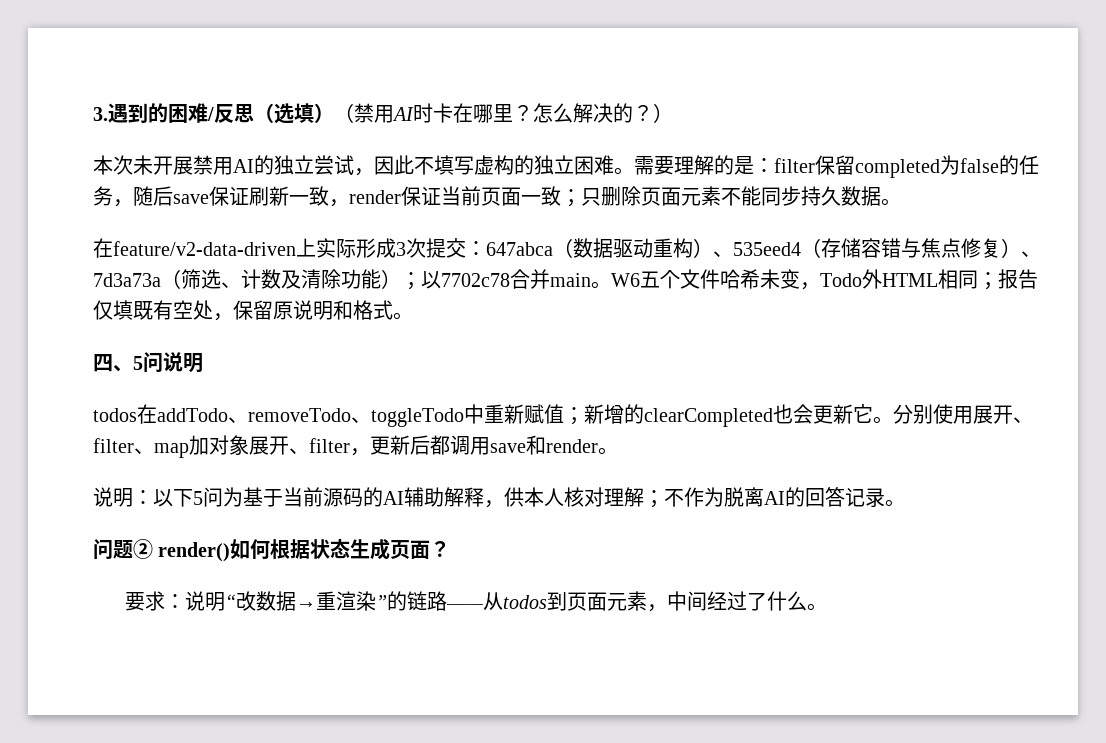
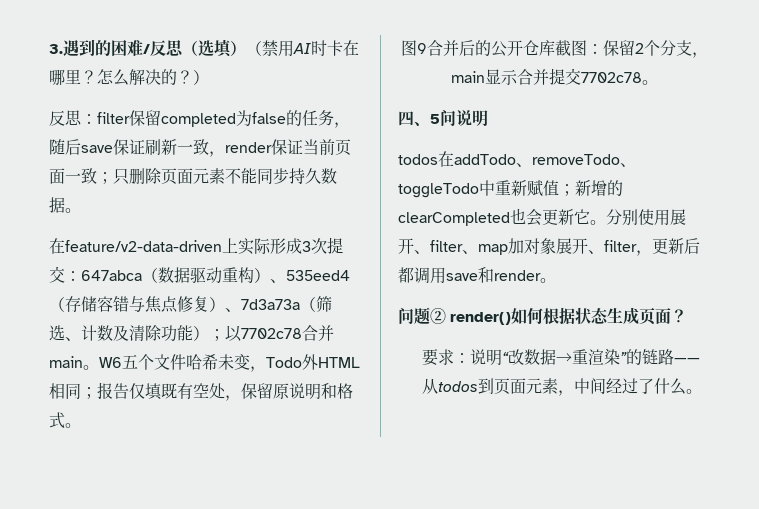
[93,155,754,176] 本次未开展禁用AI的独立尝试，因此不填写虚构的独立困难。需要理解的是 -> [49,110,82,126] 反思
(413, 316) none -> [400,40,708,58] [450,68,658,85] // 图9合并后的公开仓库截图：保留2个分支，main显示合并提交7702c78。
[93,487,905,508] // 说明：以下5问为基于当前源码的AI辅助解释，供本人核对理解；不作为脱离AI的回答记录。 -> (556, 280) none

